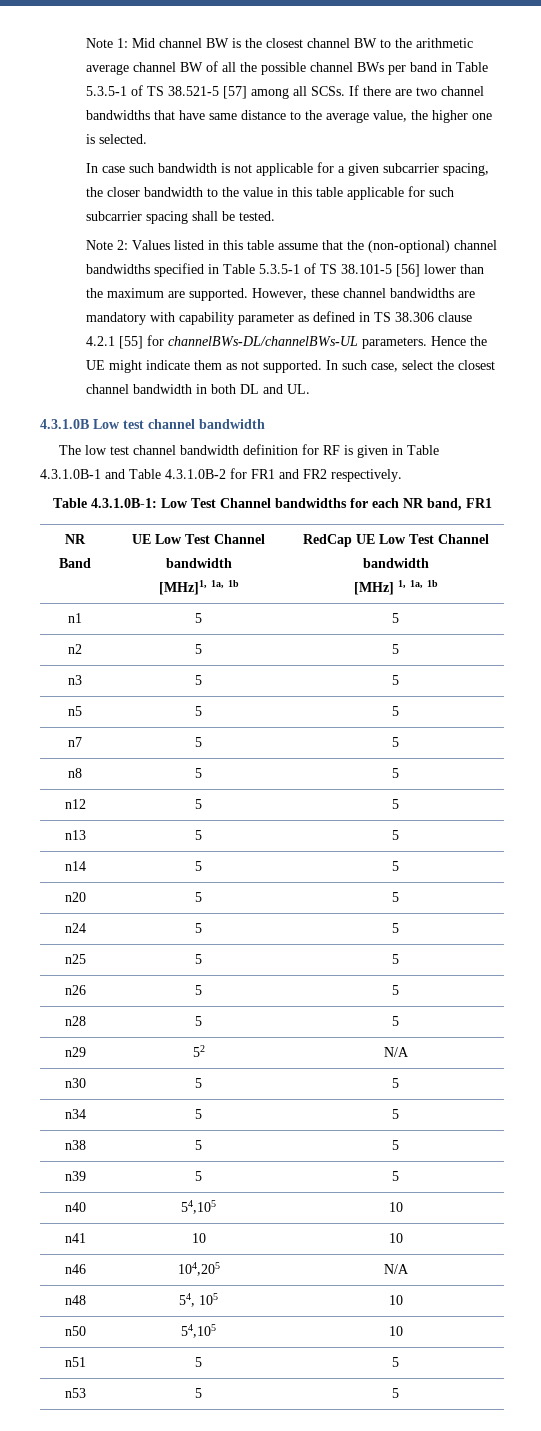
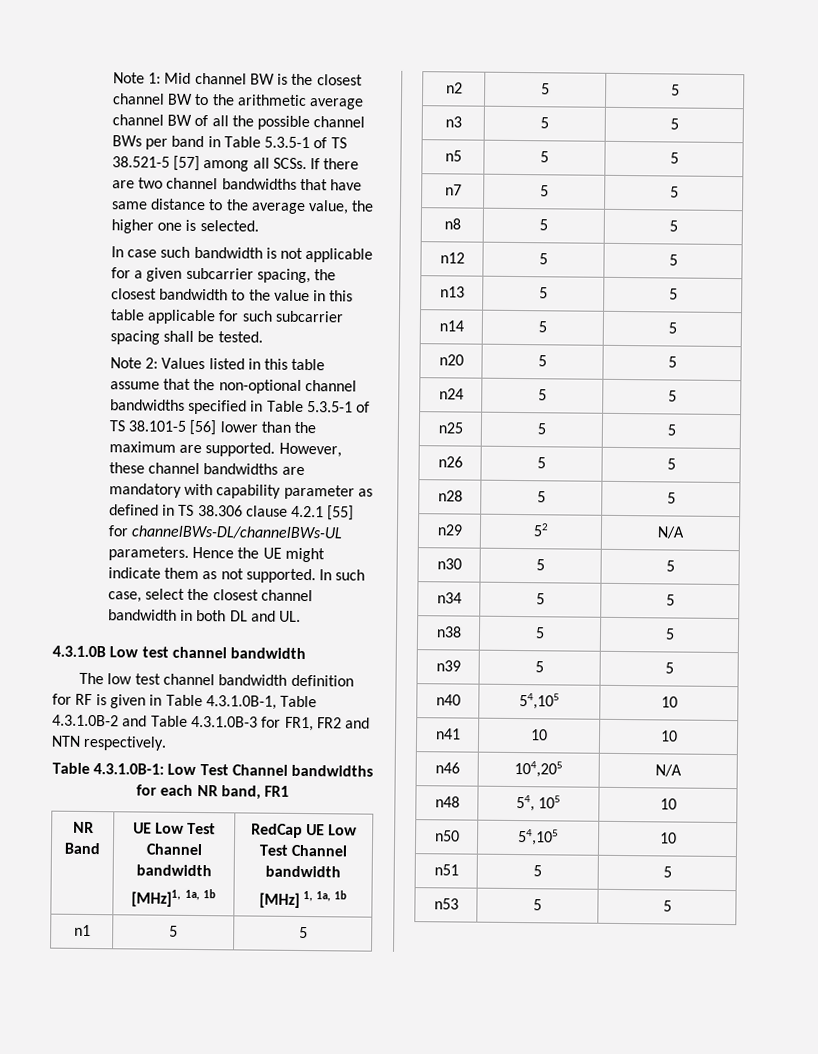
[106,187,140,197] closer -> [110,288,157,300] closest
[367,240,450,253] (non-optional) -> [218,379,302,394] non-optional
[40,468,327,479] 4.3.1.0B-1 and Table 4.3.1.0B-2 for FR1 and FR2 -> [205,695,318,710] [52,714,371,732] [51,735,81,747] 4.3.1.0B-1, Table 4.3.1.0B-2 and Table 4.3.1.0B-3 for FR1, FR2 and NTN

